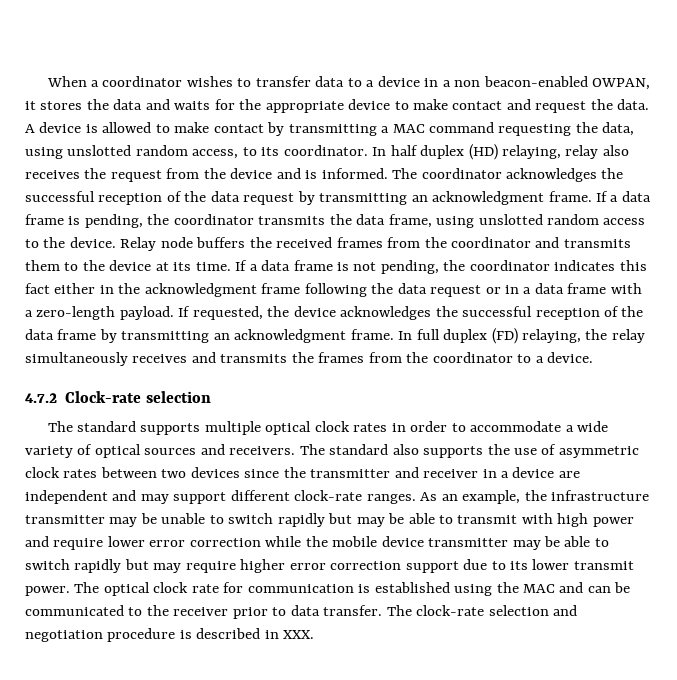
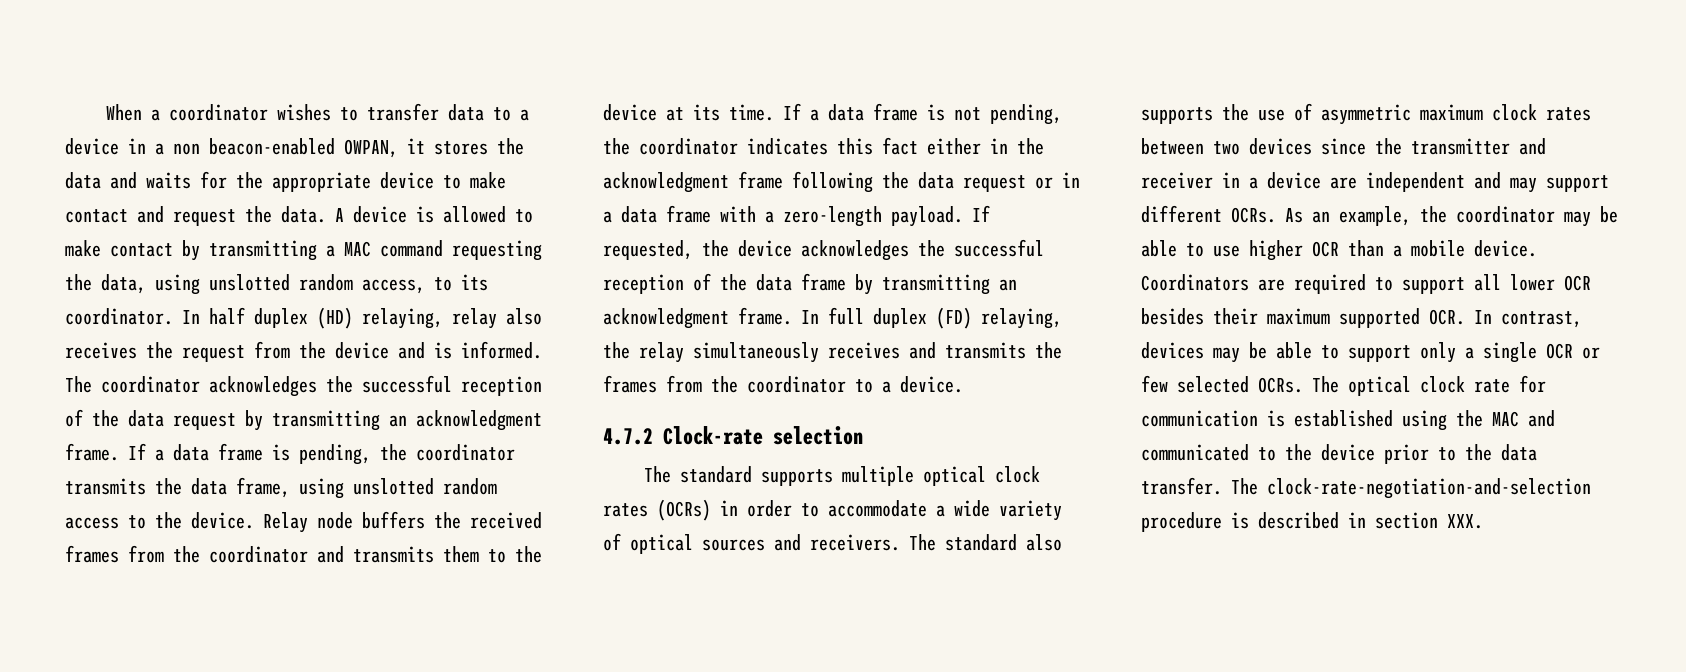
(388, 427) none -> [657,499,711,521] (OCRs)
(639, 452) none -> [1420,104,1483,121] maximum
[294,490,416,504] clock-rate ranges. -> [1231,207,1276,223] OCRs.
[551,490,650,501] [25,513,634,527] [25,536,609,550] [25,559,634,573] [25,586,70,596] infrastructure transmitter may be unable to switch rapidly but may be able to transmit with high power and require lower error correction while the mobile device transmitter may be able to switch rapidly but may require higher error correction support due to its lower transmit power. -> [1456,206,1618,227] [1141,240,1537,261] [1141,274,1591,294] [1141,308,1582,328] [1141,342,1600,363] [1141,375,1303,393] coordinator may be able to use higher OCR than a mobile device. Coordinators are required to support all lower OCR besides their maximum supported OCR. In contrast, devices may be able to support only a single OCR or few selected OCRs.
[587,582,631,593] can be -> (1555, 418) none
[173,607,229,616] receiver -> [1321,444,1375,461] device
(287, 611) none -> [1465,444,1492,461] the
[416,605,578,616] [25,630,103,642] clock-rate selection and negotiation -> [1267,478,1591,499] clock-rate-negotiation-and-selection
(279, 634) none -> [1375,512,1438,529] section

